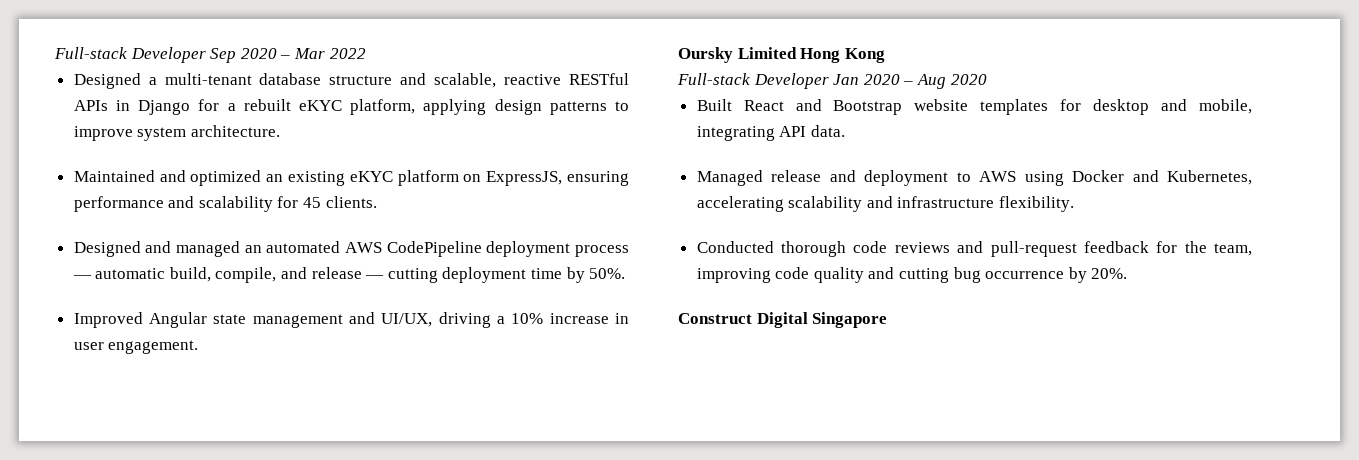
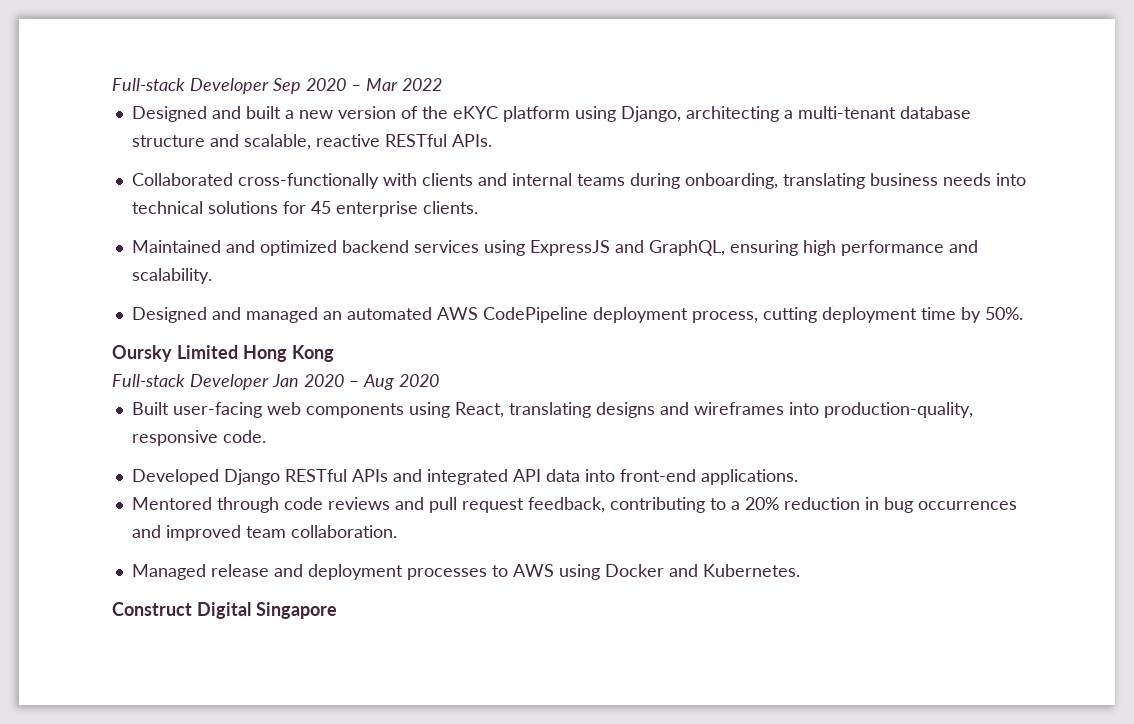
(141, 81) none -> [211,106,779,122] and built a new version of the eKYC platform using Django, architecting
[73,99,629,115] [73,125,280,141] [73,170,629,186] [73,196,377,212] APIs in Django for a rebuilt eKYC platform, applying design patterns to improve system architecture. // Maintained and optimized an existing eKYC platform on ExpressJS, ensuring performance and scalability for 45 clients. -> [451,134,492,147] [131,173,1026,189] [131,201,478,217] [131,240,978,256] [131,268,212,284] APIs. // Collaborated cross-functionally with clients and internal teams during onboarding, translating business needs into technical solutions for 45 enterprise clients. // Maintained and optimized backend services using ExpressJS and GraphQL, ensuring high performance and scalability.
[574,245,629,257] [72,267,385,283] process — automatic build, compile, and release — -> [691,311,758,323] process,
[73,312,629,328] [73,340,199,354] // Improved Angular state management and UI/UX, driving a 10% increase in user engagement. -> (1023, 313) none
[743,99,1252,115] [696,125,845,141] React and Bootstrap website templates for desktop and mobile, integrating API data. -> [172,402,973,418] [131,430,266,446] [131,469,798,485] [131,497,1017,513] [131,525,397,541] user-facing web components using React, translating designs and wireframes into production-quality, responsive code. // Developed Django RESTful APIs and integrated API data into front-end applications. // Mentored through code reviews and pull request feedback, contributing to a 20% reduction in bug occurrences and improved team collaboration.
(949, 178) none -> [406,568,487,580] processes
[1166,170,1252,185] [696,196,1075,212] [696,241,1252,257] [696,267,1128,283] Kubernetes, accelerating scalability and infrastructure flexibility. // Conducted thorough code reviews and pull-request feedback for the team, improving code quality and cutting bug occurrence by 20%. -> [702,564,800,577] Kubernetes.

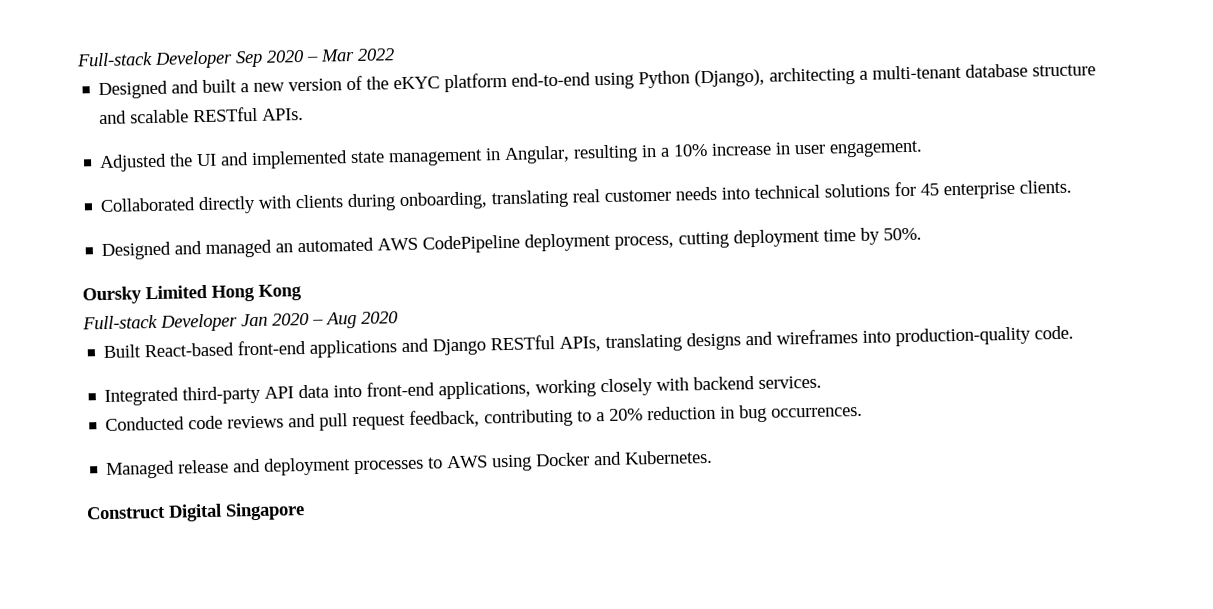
[574,106,681,122] using Django, -> [511,68,766,90] end-to-end using Python (Django),
[243,134,380,150] scalable, reactive -> [130,109,190,124] scalable
(492, 140) none -> [99,140,924,173] // Adjusted the UI and implemented state management in Angular, resulting in a 10% increase in user engagement.
[237,173,379,189] cross-functionally -> [198,195,257,215] directly
[477,173,625,186] and internal teams -> (345, 201) none
[869,173,938,186] business -> [572,189,672,203] real customer
[131,240,978,256] [131,268,212,284] // Maintained and optimized backend services using ExpressJS and GraphQL, ensuring high performance and scalability. -> (1073, 186) none
[172,402,504,418] user-facing web components using React, -> [144,335,602,358] React-based front-end applications and Django RESTful APIs,
[823,402,973,418] [131,430,218,446] production-quality, responsive -> [895,326,1032,347] production-quality
[131,469,798,485] [131,497,279,513] Developed Django RESTful APIs and integrated API data into front-end applications. // Mentored through -> [104,375,823,406] [105,416,186,431] Integrated third-party API data into front-end applications, working closely with backend services. // Conducted
[917,501,1017,510] [131,525,397,541] occurrences and improved team collaboration. -> [771,406,864,418] occurrences.

